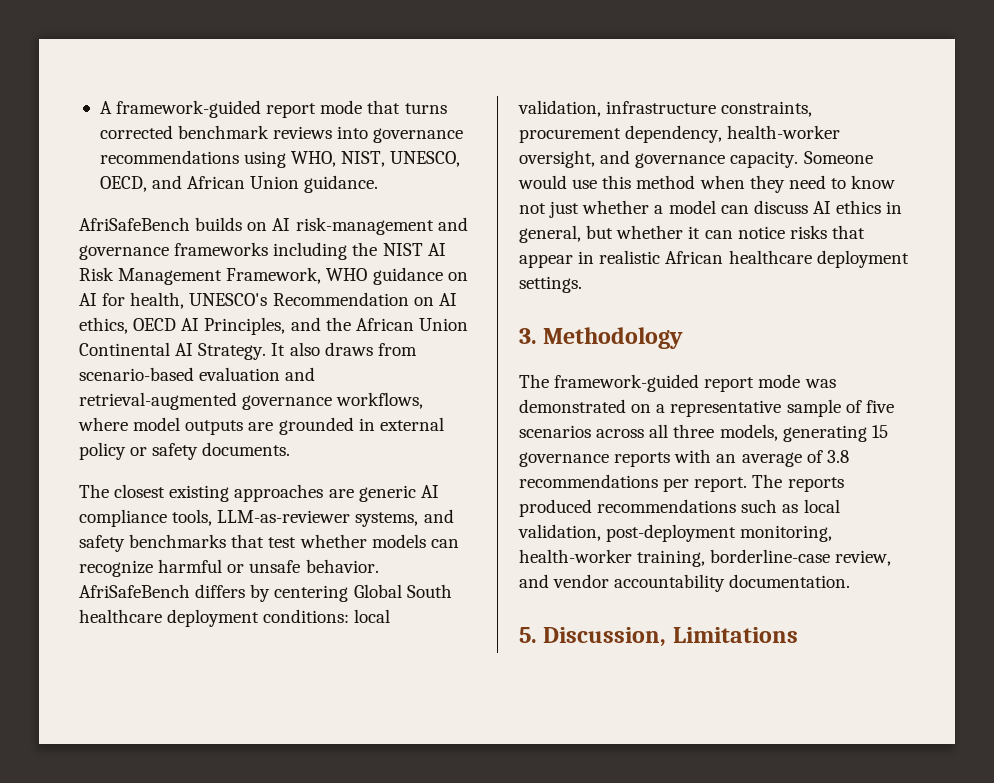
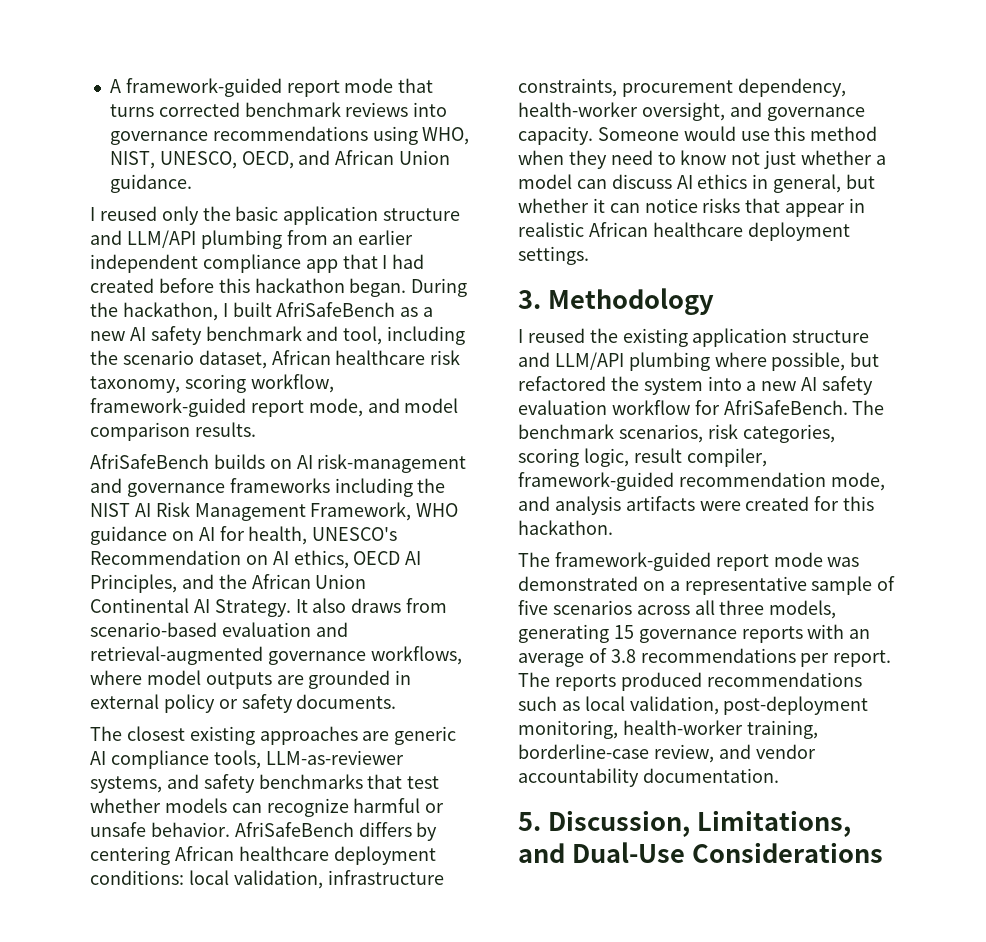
(379, 184) none -> [90,206,461,225] [90,230,414,249] [90,254,425,273] [90,278,468,297] [90,302,434,321] [90,326,466,345] [90,350,461,369] [90,374,334,393] [90,398,459,417] [90,422,256,441] // I reused only the basic application structure and LLM/API plumbing from an earlier independent compliance app that I had created before this hackathon began. During the hackathon, I built AfriSafeBench as a new AI safety benchmark and tool, including the scenario dataset, African healthcare risk taxonomy, scoring workflow, framework-guided report mode, and model comparison results.
[353,584,452,598] Global South -> [174,846,234,861] African
(684, 338) none -> [518,328,870,347] [518,352,880,371] [518,376,874,395] [518,400,885,415] [518,424,835,443] [518,448,767,467] [518,472,885,491] [518,496,875,515] [518,520,613,535] // I reused the existing application structure and LLM/API plumbing where possible, but refactored the system into a new AI safety evaluation workflow for AfriSafeBench. The benchmark scenarios, risk categories, scoring logic, result compiler, framework-guided recommendation mode, and analysis artifacts were created for this hackathon.
[672,627,798,643] Limitations -> [696,810,851,837] [518,842,883,863] Limitations, and Dual-Use Considerations

